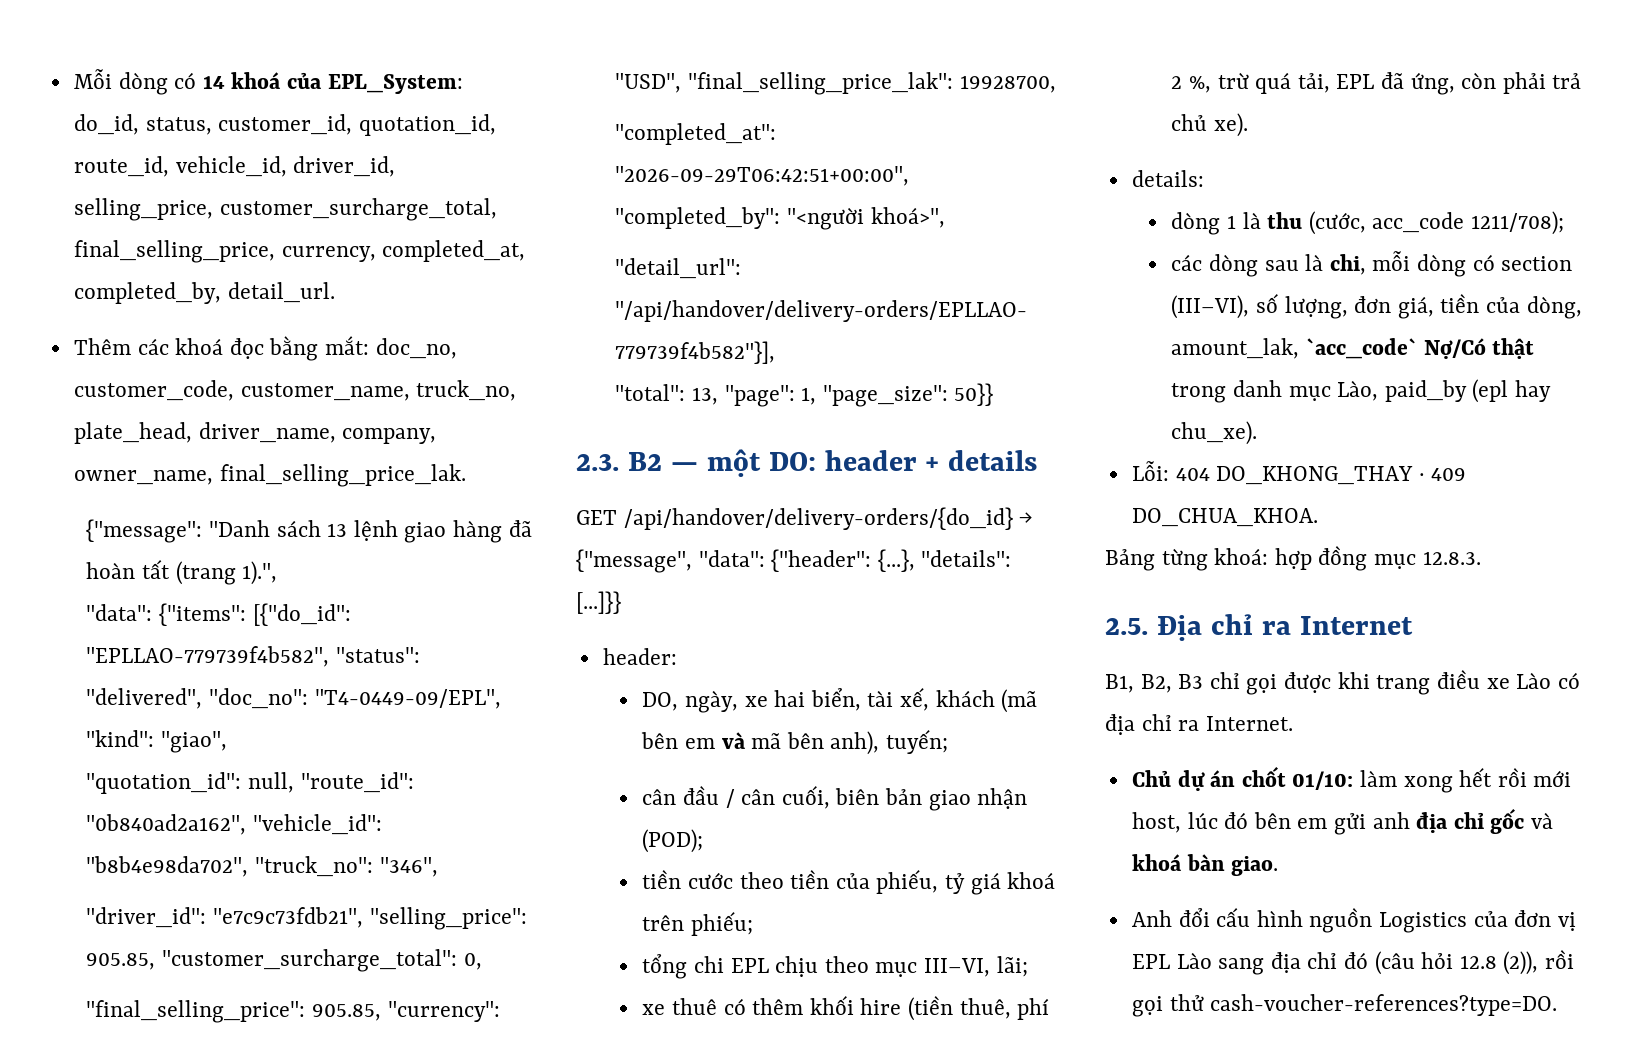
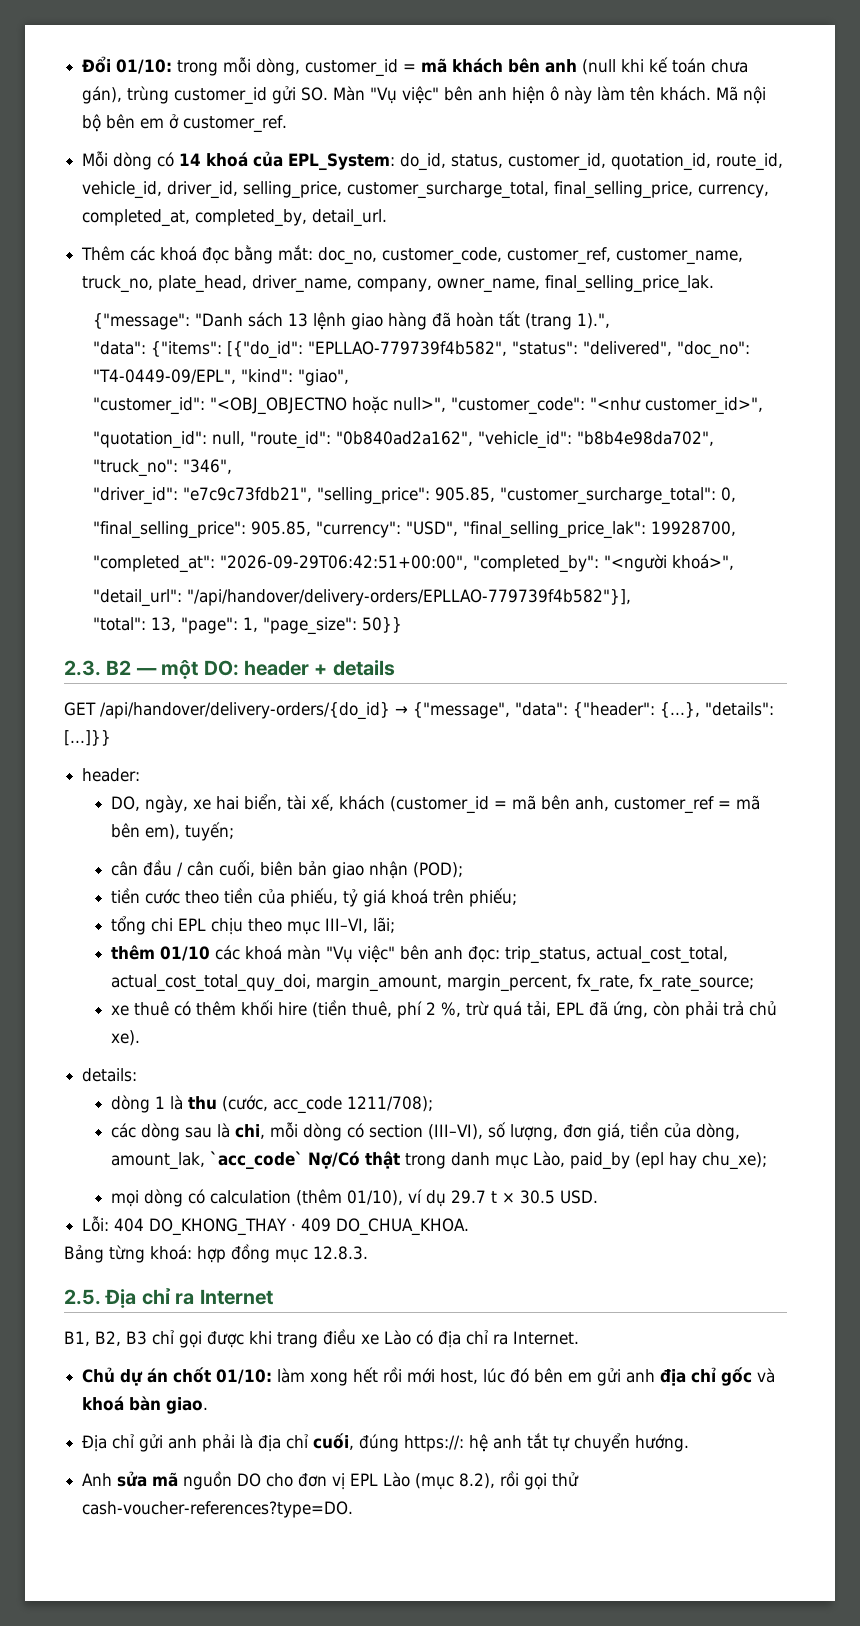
(73, 79) none -> [82,56,749,77] [82,86,767,105] [82,114,288,133] Đổi 01/10: trong mỗi dòng, customer_id = mã khách bên anh (null khi kế toán chưa gán), trùng customer_id gửi SO. Màn "Vụ việc" bên anh hiện ô này làm tên khách. Mã nội bộ bên em ở customer_ref. //
(234, 390) none -> [507,247,612,265] customer_ref,
(227, 742) none -> [93,396,764,415] // "customer_id": "<OBJ_OBJECTNO hoặc null>", "customer_code": "<như customer_id>",
[1001,689,1038,713] [641,731,880,755] (mã bên em và mã bên anh), -> [390,795,761,814] [111,823,181,840] (customer_id = mã bên anh, customer_ref = mã bên em),
(1028, 966) none -> [111,945,729,964] [111,974,755,992] // thêm 01/10 các khoá màn "Vụ việc" bên anh đọc: trip_status, actual_cost_total, actual_cost_total_quy_doi, margin_amount, margin_percent, fx_rate, fx_rate_source;
[1171,421,1258,445] chu_xe). -> [702,1152,768,1170] [111,1189,599,1207] chu_xe); // mọi dòng có calculation (thêm 01/10), ví dụ 29.7 t × 30.5 USD.
[1131,908,1576,933] [1131,951,1539,975] Anh đổi cấu hình nguồn Logistics của đơn vị EPL Lào sang địa chỉ đó (câu hỏi 12.8 (2)), -> [82,1433,690,1452] [82,1471,496,1490] Địa chỉ gửi anh phải là địa chỉ cuối, đúng https://: hệ anh tắt tự chuyển hướng. // Anh sửa mã nguồn DO cho đơn vị EPL Lào (mục 8.2),

